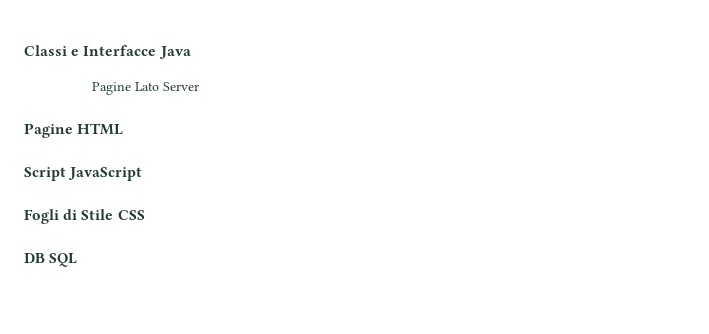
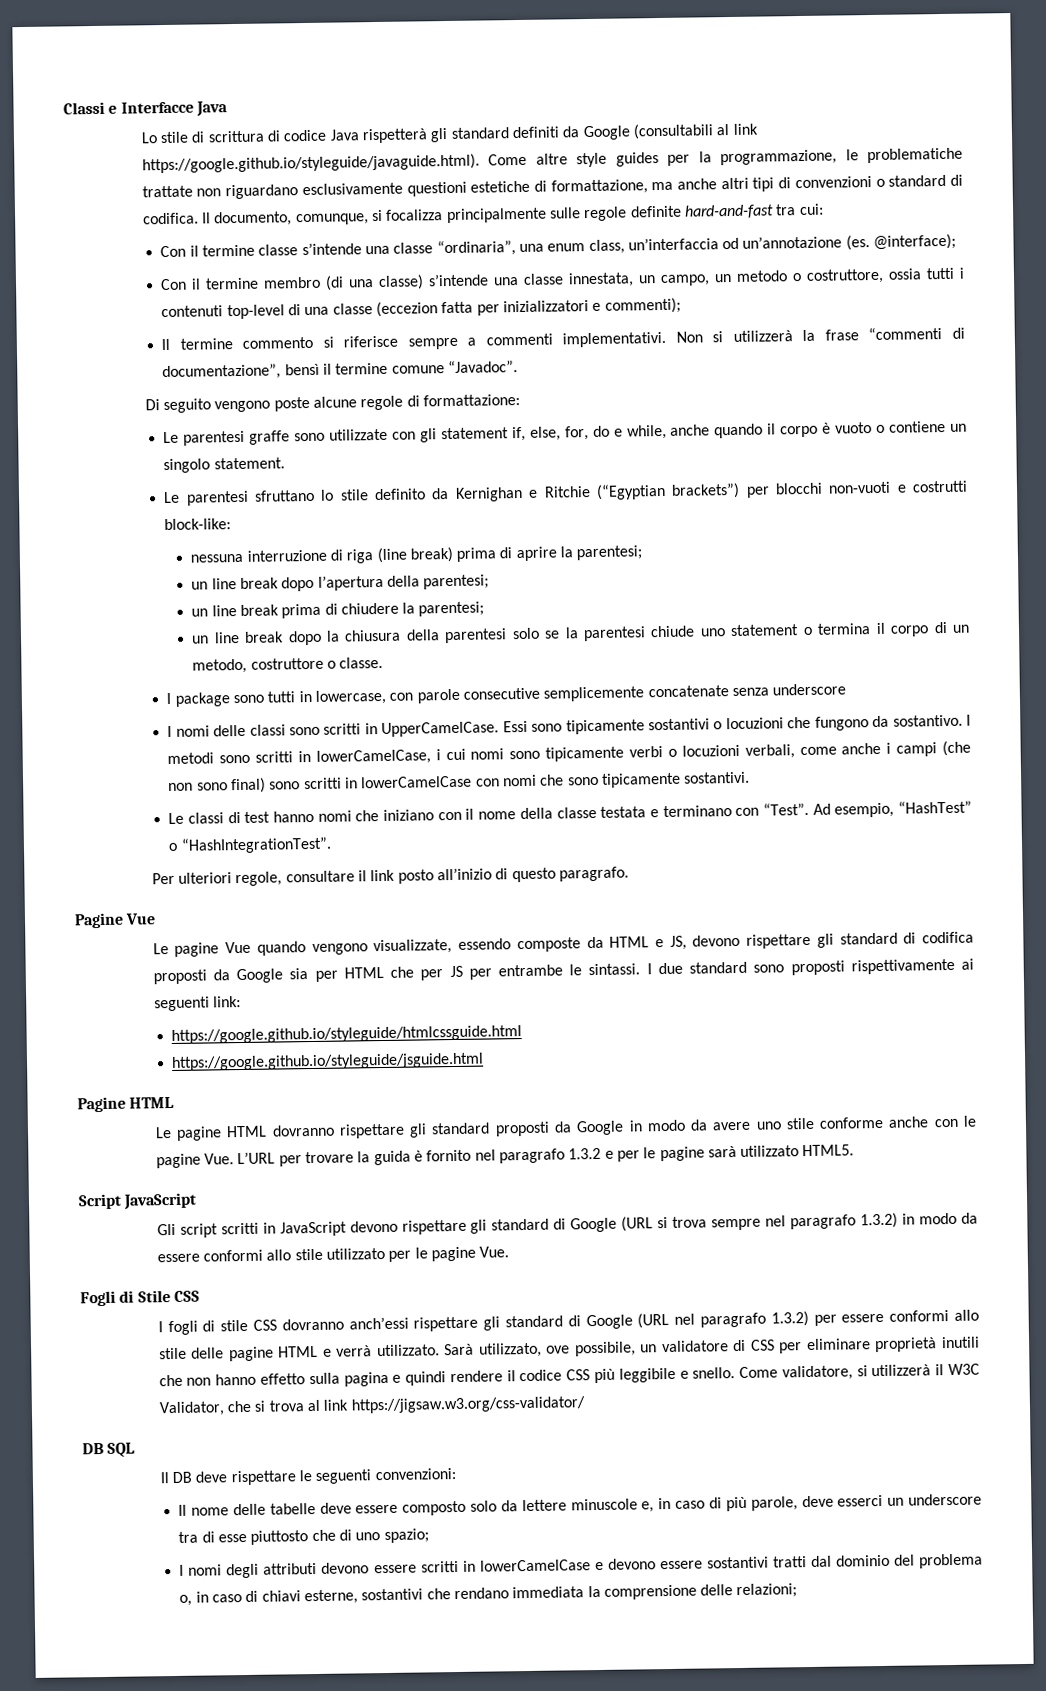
[91,82,199,95] [24,123,124,138] [24,167,143,181] [24,209,145,224] [24,253,78,267] Pagine Lato Server // Pagine HTML // Script JavaScript // Fogli di Stile CSS // DB SQL -> [140,123,758,144] [141,147,963,174] [141,174,964,200] [142,203,824,227] [160,233,957,258] [160,267,965,291] [161,297,681,320] [161,327,966,351] [162,360,518,381] [144,394,520,414] [163,420,968,446] [163,457,285,474] [163,480,969,506] [164,518,232,531] [190,545,643,564] [191,574,490,592] [191,601,485,619] [192,621,971,646] [192,656,384,674] [166,683,847,707] [167,714,971,738] [167,740,971,765] [168,771,751,794] [168,800,972,825] [168,836,332,854] [151,866,629,887] [74,912,157,929] [152,931,974,957] [152,958,974,985] [153,996,242,1012] [171,1025,523,1044] [171,1052,485,1071] [77,1096,175,1113] [154,1115,977,1141] [155,1144,855,1169] [78,1192,198,1210] [156,1212,978,1238] [156,1246,510,1263] [80,1290,200,1307] [157,1309,979,1336] [158,1336,981,1362] [158,1363,981,1387] [158,1396,585,1417] [82,1442,136,1457] [159,1468,456,1486] [178,1493,982,1516] [178,1528,429,1545] [179,1553,984,1579] [179,1583,798,1606] Lo stile di scrittura di codice Java rispetterà gli standard definiti da Google (consultabili al link https://google.github.io/styleguide/javaguide.html). Come altre style guides per la programmazione, le problematiche trattate non riguardano esclusivamente questioni estetiche di formattazione, ma anche altri tipi di convenzioni o standard di codifica. Il documento, comunque, si focalizza principalmente sulle regole definite hard-and-fast tra cui: // Con il termine classe s’intende una classe “ordinaria”, una enum class, un’interfaccia od un’annotazione (es. @interface); // Con il termine membro (di una classe) s’intende una classe innestata, un campo, un metodo o costruttore, ossia tutti i contenuti top-level di una classe (eccezion fatta per inizializzatori e commenti); // Il termine commento si riferisce sempre a commenti implementativi. Non si utilizzerà la frase “commenti di documentazione”, bensì il termine comune “Javadoc”. // Di seguito vengono poste alcune regole di formattazione: // Le parentesi graffe sono utilizzate con gli statement if, else, for, do e while, anche quando il corpo è vuoto o contiene un singolo statement. // Le parentesi sfruttano lo stile definito da Kernighan e Ritchie (“Egyptian brackets”) per blocchi non-vuoti e costrutti block-like: // nessuna interruzione di riga (line break) prima di aprire la parentesi; // un line break dopo l’apertura della parentesi; // un line break prima di chiudere la parentesi; // un line break dopo la chiusura della parentesi solo se la parentesi chiude uno statement o termina il corpo di un metodo, costruttore o classe. // I package sono tutti in lowercase, con parole consecutive semplicemente concatenate senza underscore // I nomi delle classi sono scritti in UpperCamelCase. Essi sono tipicamente sostantivi o locuzioni che fungono da sostantivo. I metodi sono scritti in lowerCamelCase, i cui nomi sono tipicamente verbi o locuzioni verbali, come anche i campi (che non sono final) sono scritti in lowerCamelCase con nomi che sono tipicamente sostantivi. // Le classi di test hanno nomi che iniziano con il nome della classe testata e terminano con “Test”. Ad esempio, “HashTest” o “HashIntegrationTest”. // Per ulteriori regole, consultare il link posto all’inizio di questo paragrafo. // Pagine Vue // Le pagine Vue quando vengono visualizzate, essendo composte da HTML e JS, devono rispettare gli standard di codifica proposti da Google sia per HTML che per JS per entrambe le sintassi. I due standard sono proposti rispettivamente ai seguenti link: // https://google.github.io/styleguide/htmlcssguide.html // https://google.github.io/styleguide/jsguide.html // Pagine HTML // Le pagine HTML dovranno rispettare gli standard proposti da Google in modo da avere uno stile conforme anche con le pagine Vue. L’URL per trovare la guida è fornito nel paragrafo 1.3.2 e per le pagine sarà utilizzato HTML5. // Script JavaScript // Gli script scritti in JavaScript devono rispettare gli standard di Google (URL si trova sempre nel paragrafo 1.3.2) in modo da essere conformi allo stile utilizzato per le pagine Vue. // Fogli di Stile CSS // I fogli di stile CSS dovranno anch’essi rispettare gli standard di Google (URL nel paragrafo 1.3.2) per essere conformi allo stile delle pagine HTML e verrà utilizzato. Sarà utilizzato, ove possibile, un validatore di CSS per eliminare proprietà inutili che non hanno effetto sulla pagina e quindi rendere il codice CSS più leggibile e snello. Come validatore, si utilizzerà il W3C Validator, che si trova al link https://jigsaw.w3.org/css-validator/ // DB SQL // Il DB deve rispettare le seguenti convenzioni: // Il nome delle tabelle deve essere composto solo da lettere minuscole e, in caso di più parole, deve esserci un underscore tra di esse piuttosto che di uno spazio; // I nomi degli attributi devono essere scritti in lowerCamelCase e devono essere sostantivi tratti dal dominio del problema o, in caso di chiavi esterne, sostantivi che rendano immediata la comprensione delle relazioni;

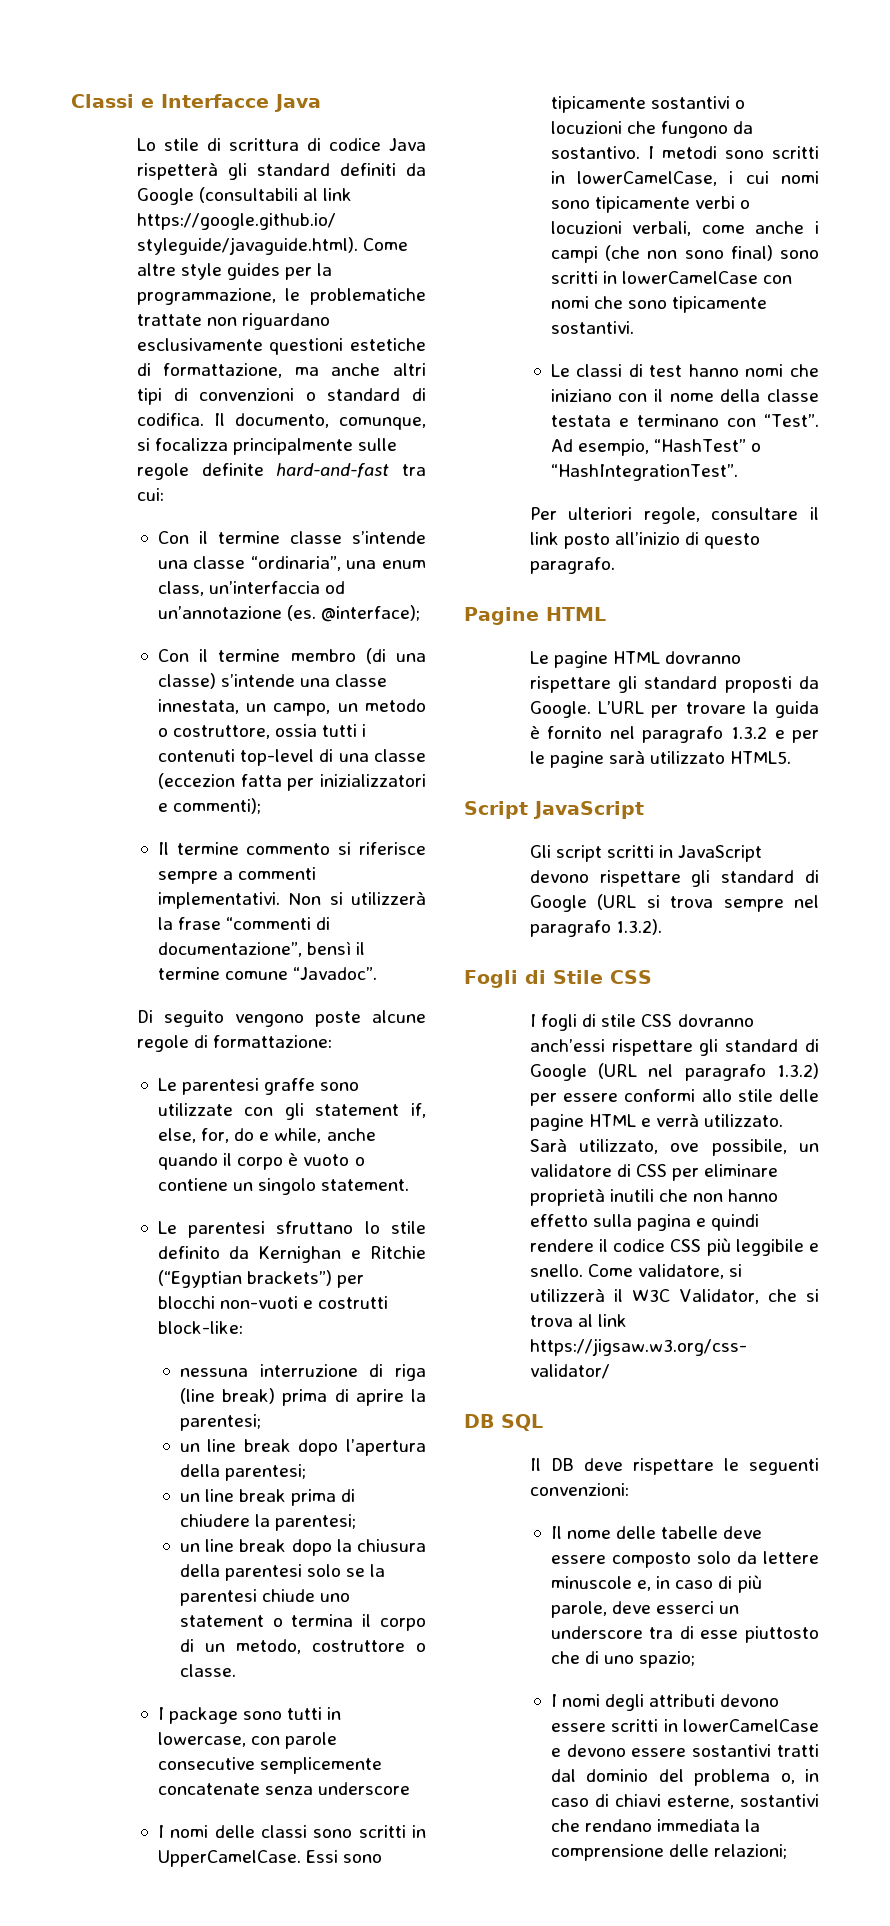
[74,912,157,929] [152,931,974,957] [152,958,974,985] [153,996,242,1012] [171,1025,523,1044] [171,1052,485,1071] // Pagine Vue // Le pagine Vue quando vengono visualizzate, essendo composte da HTML e JS, devono rispettare gli standard di codifica proposti da Google sia per HTML che per JS per entrambe le sintassi. I due standard sono proposti rispettivamente ai seguenti link: // https://google.github.io/styleguide/htmlcssguide.html // https://google.github.io/styleguide/jsguide.html -> (615, 565) none
[576,1115,977,1136] [155,1153,235,1169] Google in modo da avere uno stile conforme anche con le pagine Vue. -> [529,701,591,718] Google.
[860,1212,978,1229] [156,1246,510,1263] 1.3.2) in modo da essere conformi allo stile utilizzato per le pagine Vue. -> [616,919,663,935] 1.3.2).

